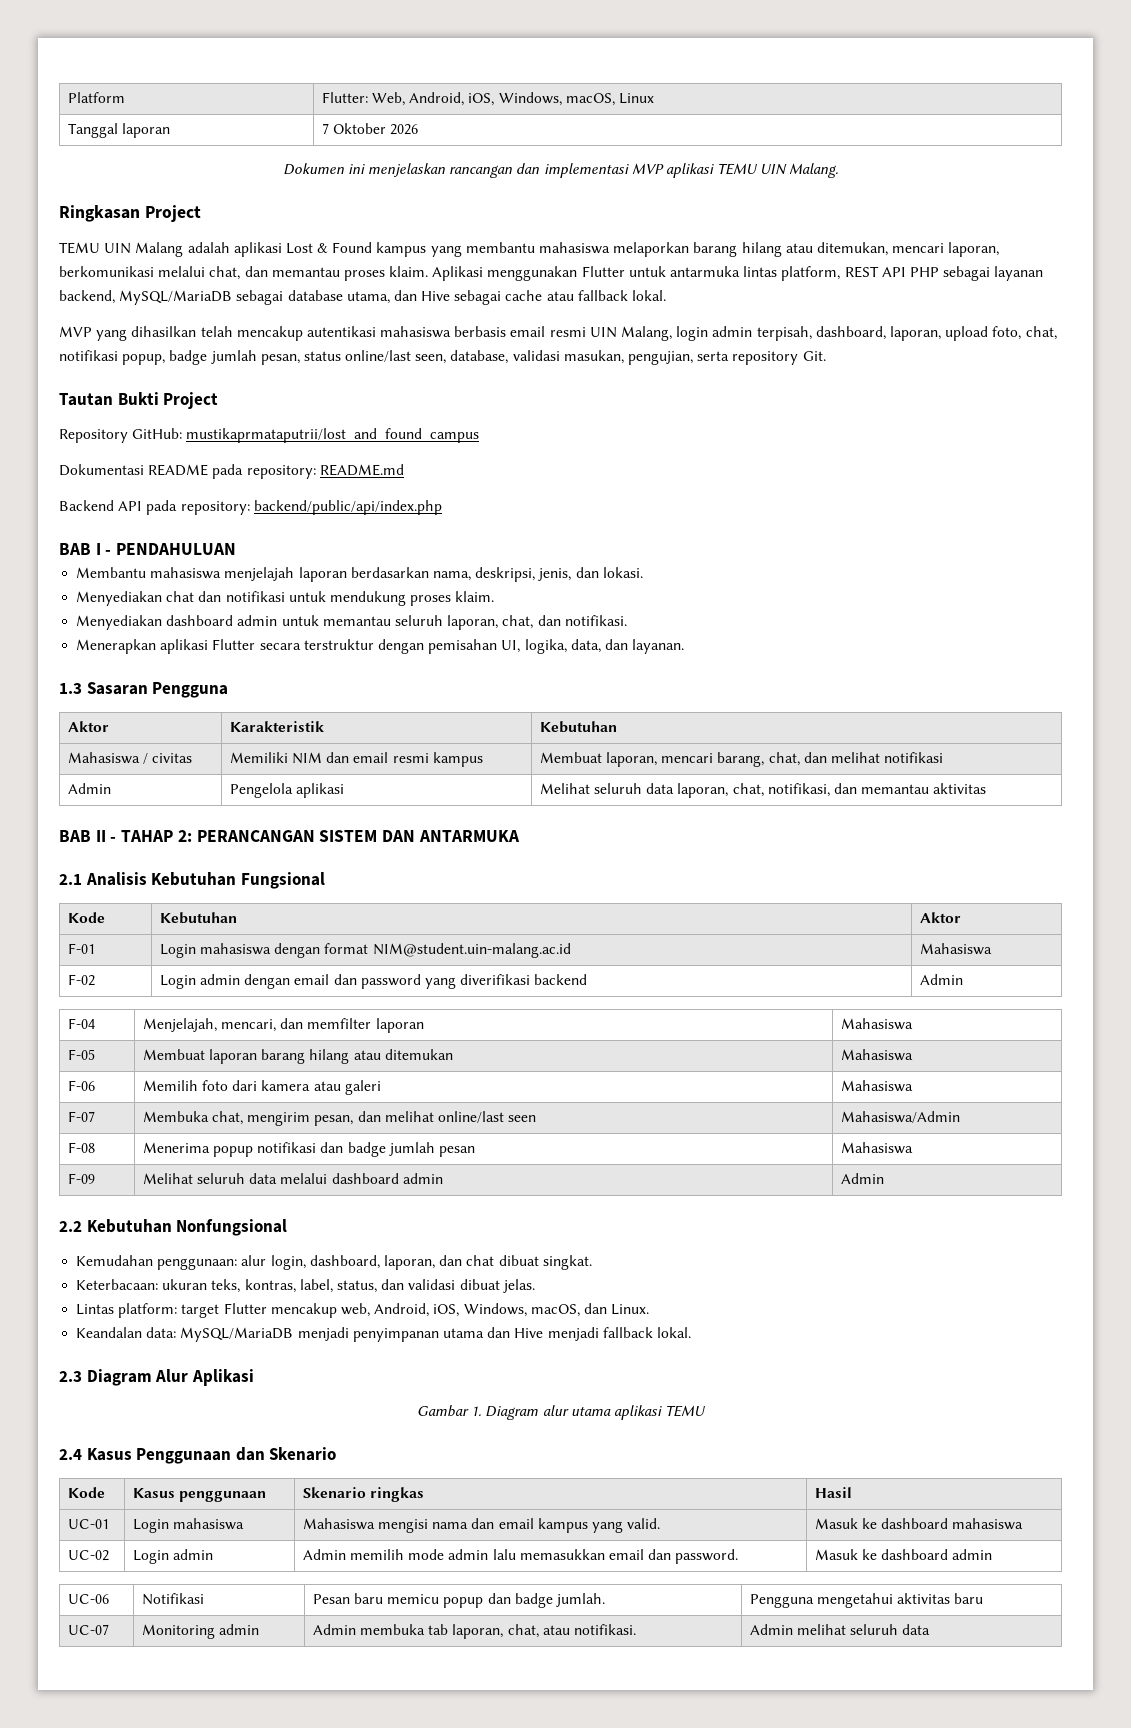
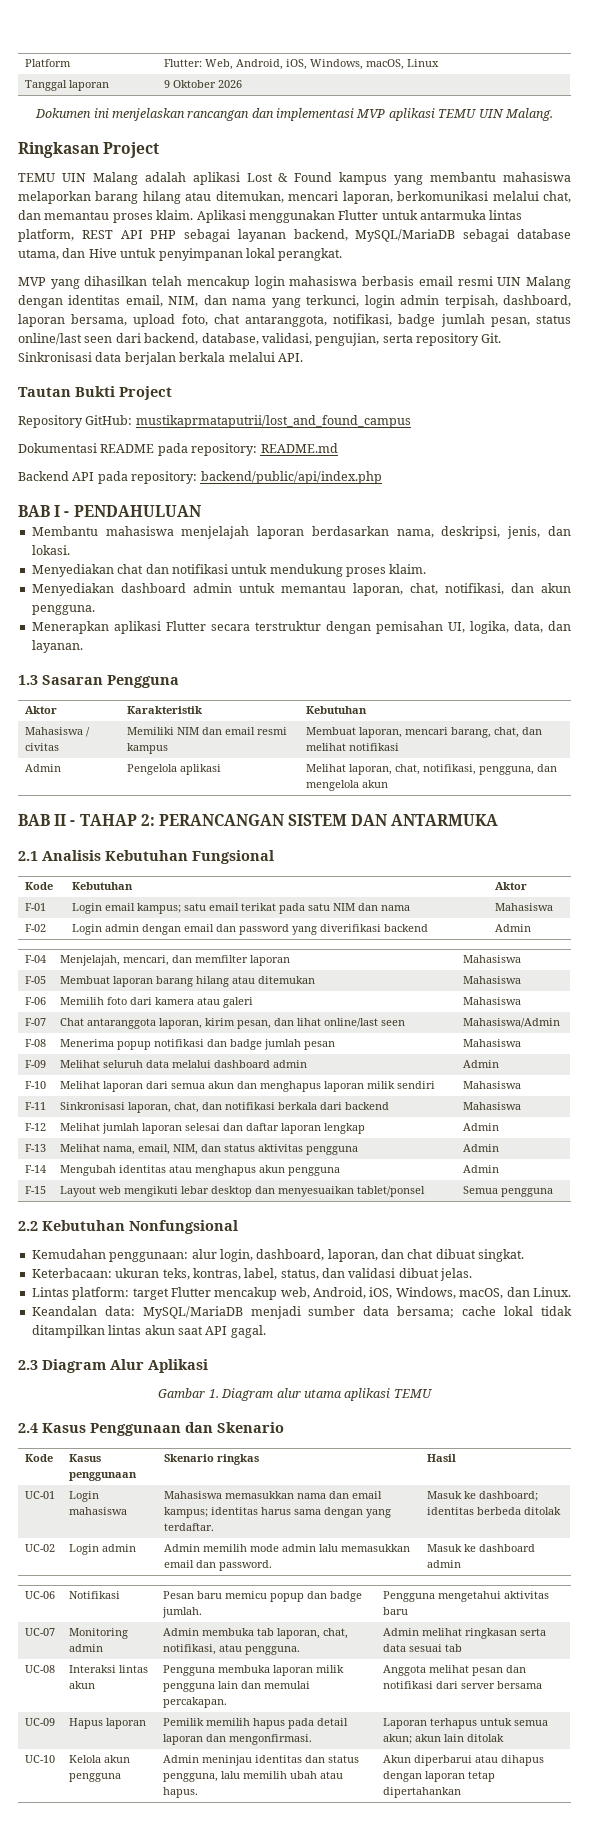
[321,123,329,134] 7 -> [163,80,170,88] 9
[454,290,667,305] sebagai cache atau fallback lokal. -> [120,248,343,261] untuk penyimpanan lokal perangkat.
[306,326,376,337] autentikasi -> [254,276,285,289] login
[621,326,1057,341] [59,350,166,365] Malang, login admin terpisah, dashboard, laporan, upload foto, chat, notifikasi popup, -> [526,276,572,289] [18,295,571,308] [18,314,393,327] Malang dengan identitas email, NIM, dan nama yang terkunci, login admin terpisah, dashboard, laporan bersama, upload foto, chat antaranggota, notifikasi,
[415,350,624,364] seen, database, validasi masukan, -> [84,333,312,345] seen dari backend, database, validasi,
(826, 356) none -> [18,352,303,365] Sinkronisasi data berjalan berkala melalui API.
[394,615,627,630] seluruh laporan, chat, dan notifikasi. -> [352,583,571,596] [31,605,95,615] laporan, chat, notifikasi, dan akun pengguna.
[593,783,987,798] seluruh data laporan, chat, notifikasi, dan memantau aktivitas -> [348,764,557,775] [305,780,388,791] laporan, chat, notifikasi, pengguna, dan mengelola akun
[199,943,571,958] mahasiswa dengan format NIM@student.uin-malang.ac.id -> [104,903,410,914] email kampus; satu email terikat pada satu NIM dan nama
[142,1111,311,1126] Membuka chat, mengirim -> [59,1018,235,1029] Chat antaranggota laporan, kirim
[384,1111,434,1122] melihat -> [296,1018,321,1026] lihat
(884, 1178) none -> [24,1081,46,1089] [59,1081,435,1092] [462,1081,521,1089] [24,1102,46,1110] [59,1102,389,1113] [462,1102,521,1110] [24,1123,46,1131] [59,1123,365,1134] [462,1123,499,1131] [24,1144,46,1152] [59,1144,358,1155] [462,1144,499,1152] [24,1165,46,1173] [59,1165,340,1176] [462,1165,499,1173] [24,1186,46,1194] [59,1186,425,1197] [462,1186,553,1197] // F-10 | Melihat laporan dari semua akun dan menghapus laporan milik sendiri | Mahasiswa // F-11 | Sinkronisasi laporan, chat, dan notifikasi berkala dari backend | Mahasiswa // F-12 | Melihat jumlah laporan selesai dan daftar laporan lengkap | Admin // F-13 | Melihat nama, email, NIM, dan status aktivitas pengguna | Admin // F-14 | Mengubah identitas atau menghapus akun pengguna | Admin // F-15 | Layout web mengikuti lebar desktop dan menyesuaikan tablet/ponsel | Semua pengguna
[352,1327,691,1342] penyimpanan utama dan Hive menjadi fallback lokal. -> [308,1306,573,1318] [31,1325,266,1338] sumber data bersama; cache lokal tidak ditampilkan lintas akun saat API gagal.
[377,1519,428,1533] mengisi -> [224,1491,294,1499] memasukkan
[537,1518,661,1533] [814,1518,1024,1530] kampus yang valid. | Masuk ke dashboard mahasiswa -> [163,1507,391,1518] [163,1523,214,1531] [426,1491,538,1501] [426,1507,561,1515] kampus; identitas harus sama dengan yang terdaftar. | Masuk ke dashboard; identitas berbeda ditolak
[542,1624,636,1635] atau notifikasi. -> [162,1644,300,1655] notifikasi, atau pengguna.
[850,1624,931,1635] seluruh data -> [464,1628,546,1639] [382,1644,462,1652] [24,1665,55,1673] [68,1665,148,1673] [68,1681,95,1689] [162,1665,344,1676] [162,1681,310,1692] [162,1697,227,1708] [382,1665,526,1676] [382,1681,542,1689] [24,1718,55,1726] [68,1718,146,1729] [162,1718,348,1729] [162,1734,312,1745] [382,1718,548,1729] [382,1734,504,1744] [24,1755,55,1763] [68,1755,130,1763] [68,1773,121,1782] [162,1755,359,1766] [162,1771,343,1782] [162,1787,198,1798] [382,1755,544,1766] [382,1771,495,1782] [382,1787,461,1798] ringkasan serta data sesuai tab // UC-08 | Interaksi lintas akun | Pengguna membuka laporan milik pengguna lain dan memulai percakapan. | Anggota melihat pesan dan notifikasi dari server bersama // UC-09 | Hapus laporan | Pemilik memilih hapus pada detail laporan dan mengonfirmasi. | Laporan terhapus untuk semua akun; akun lain ditolak // UC-10 | Kelola akun pengguna | Admin meninjau identitas dan status pengguna, lalu memilih ubah atau hapus. | Akun diperbarui atau dihapus dengan laporan tetap dipertahankan

